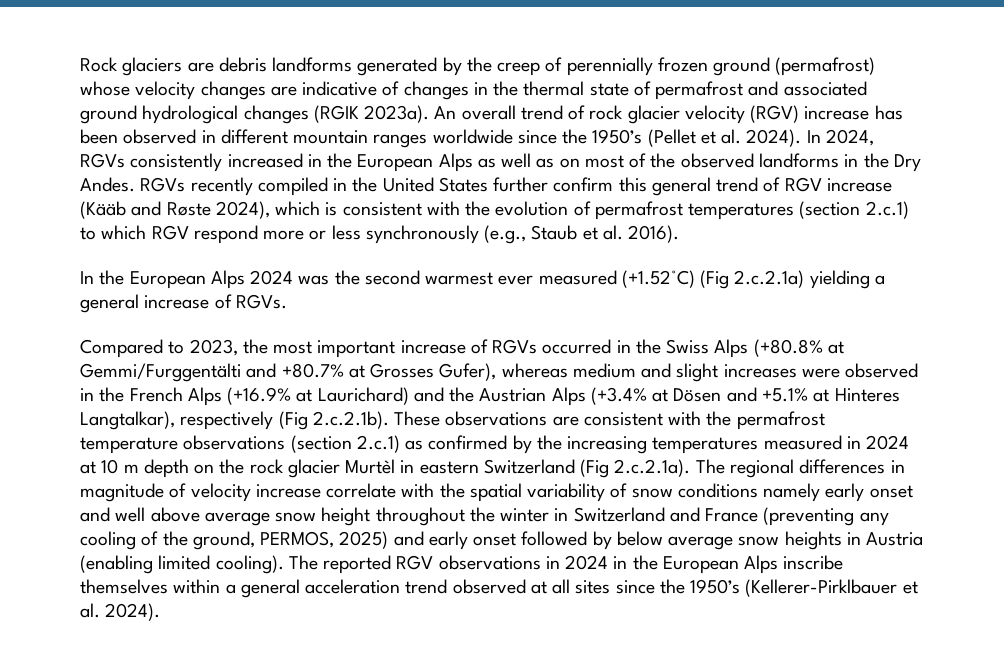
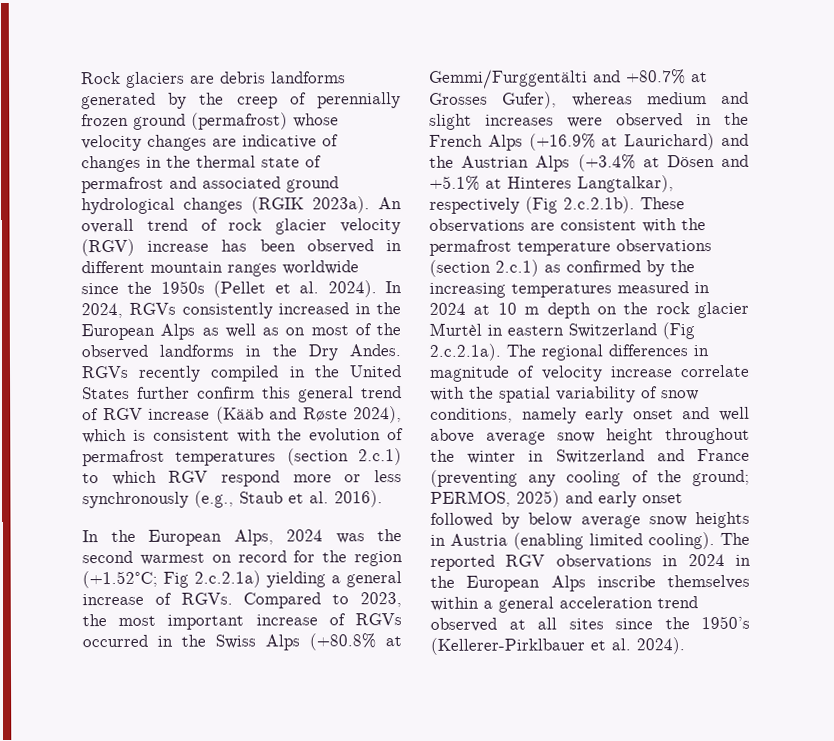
[592,129,643,144] 1950’s -> [160,280,205,294] 1950s
[210,270,245,289] Alps -> [233,529,274,546] Alps,
[498,270,730,289] ever measured (+1.52°C) (Fig -> [211,550,404,567] [82,570,189,589] on record for the region (+1.52°C; Fig
(287, 301) // -> (233, 598) none
[677,483,758,498] conditions -> [430,407,513,423] conditions,
[192,531,255,550] ground, -> [692,469,750,487] ground;

